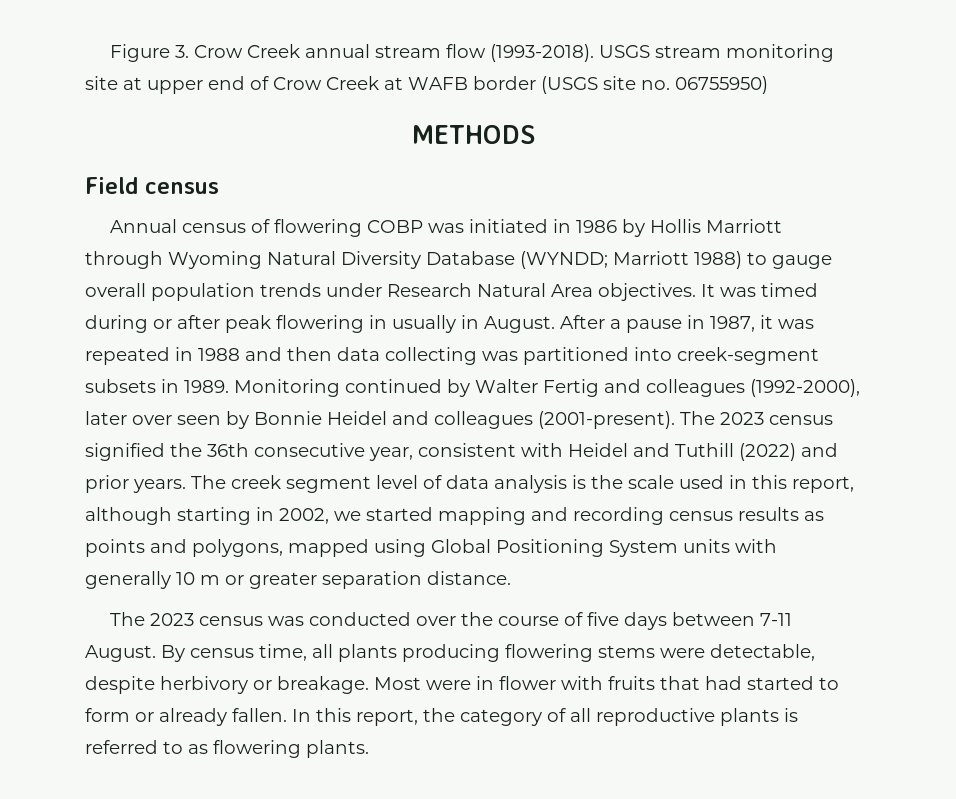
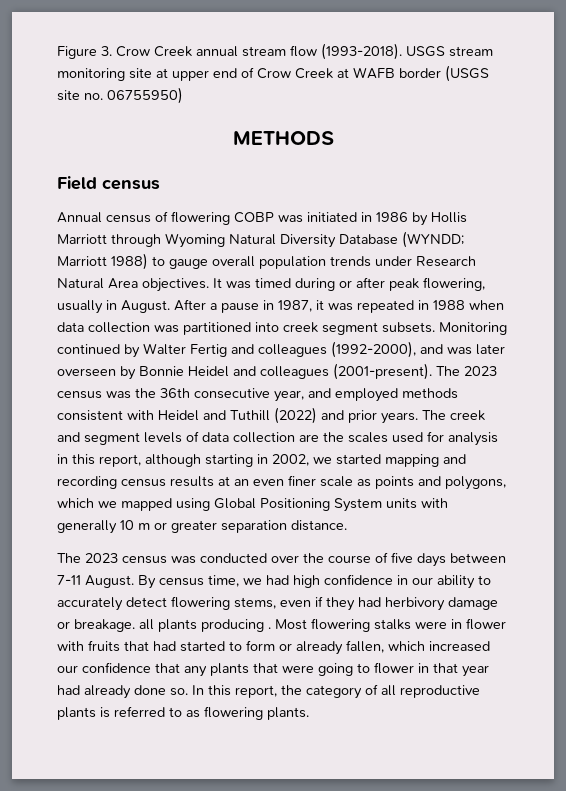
[276,315,387,333] flowering in -> [423,277,485,291] flowering,
[245,347,819,365] [85,379,229,393] and then data collecting was partitioned into creek-segment subsets in 1989. -> [469,300,504,310] [57,322,435,335] when data collection was partitioned into creek segment subsets.
[85,411,221,425] later over seen -> [420,344,505,355] [57,368,116,377] and was later overseen
[85,443,165,461] signified -> [106,391,131,399] was
(413, 454) none -> [308,388,458,402] and employed methods
[286,475,724,493] segment level of data analysis is the scale used -> [57,431,498,446] and segment levels of data collection are the scales used for analysis
(799, 514) none -> [218,475,353,487] at an even finer scale
(283, 548) none -> [57,498,117,508] which we
[312,644,815,662] [85,676,421,694] all plants producing flowering stems were detectable, despite herbivory or breakage. Most -> [243,574,491,589] [57,596,498,611] [57,618,411,632] we had high confidence in our ability to accurately detect flowering stems, even if they had herbivory damage or breakage. all plants producing . Most flowering stalks
[232,708,287,722] fallen. -> [346,640,490,653] [57,662,489,677] [57,685,188,699] fallen, which increased our confidence that any plants that were going to flower in that year had already done so.

